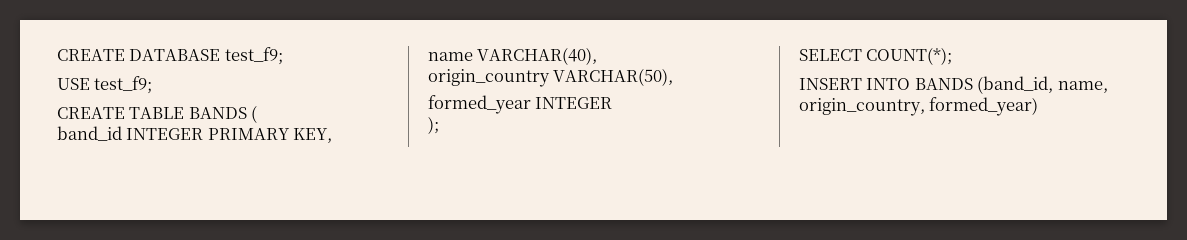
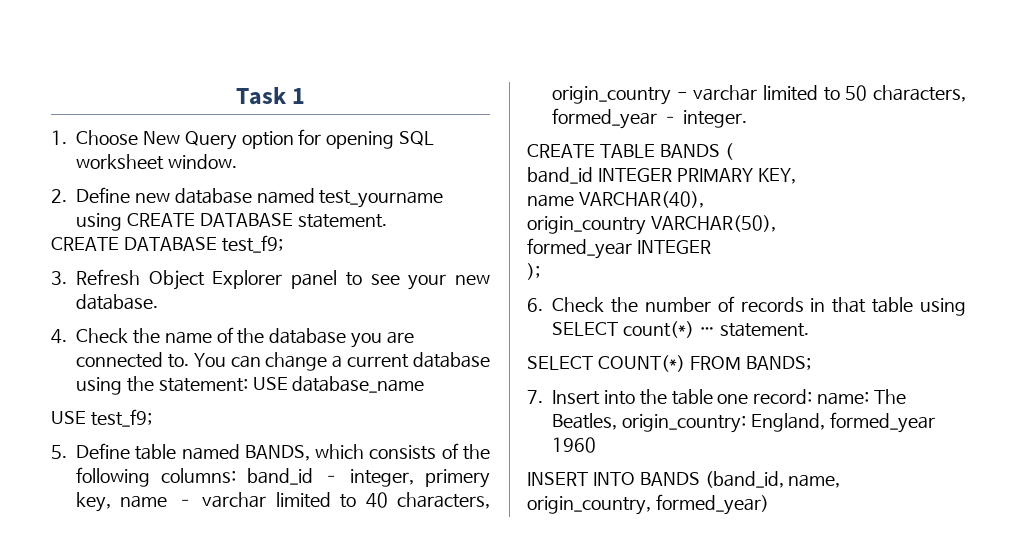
[57,47,283,65] [57,76,153,94] CREATE DATABASE test_f9; // USE test_f9; -> [235,87,306,105] [51,129,435,150] [76,154,237,170] [51,187,444,208] [76,213,387,231] [51,235,283,253] [51,269,490,290] [76,294,158,310] [51,327,414,348] [76,352,491,371] [76,376,425,395] [51,409,152,427] [51,443,491,461] [76,467,491,488] [76,492,490,512] [552,85,967,105] [552,108,747,129] Task 1 // 1. Choose New Query option for opening SQL worksheet window. // 2. Define new database named test_yourname using CREATE DATABASE statement. // CREATE DATABASE test_f9; // 3. Refresh Object Explorer panel to see your new database. // 4. Check the name of the database you are connected to. You can change a current database using the statement: USE database_name // USE test_f9; // 5. Define table named BANDS, which consists of the following columns: band_id – integer, primery key, name – varchar limited to 40 characters, origin_country - varchar limited to 50 characters, formed_year – integer.
[799,47,953,65] SELECT COUNT(*); -> [527,296,966,316] [552,321,809,338] [527,355,811,372] [527,389,907,405] [552,412,935,433] [552,437,596,453] 6. Check the number of records in that table using SELECT count(*) … statement. // SELECT COUNT(*) FROM BANDS; // 7. Insert into the table one record: name: The Beatles, origin_country: England, formed_year 1960

